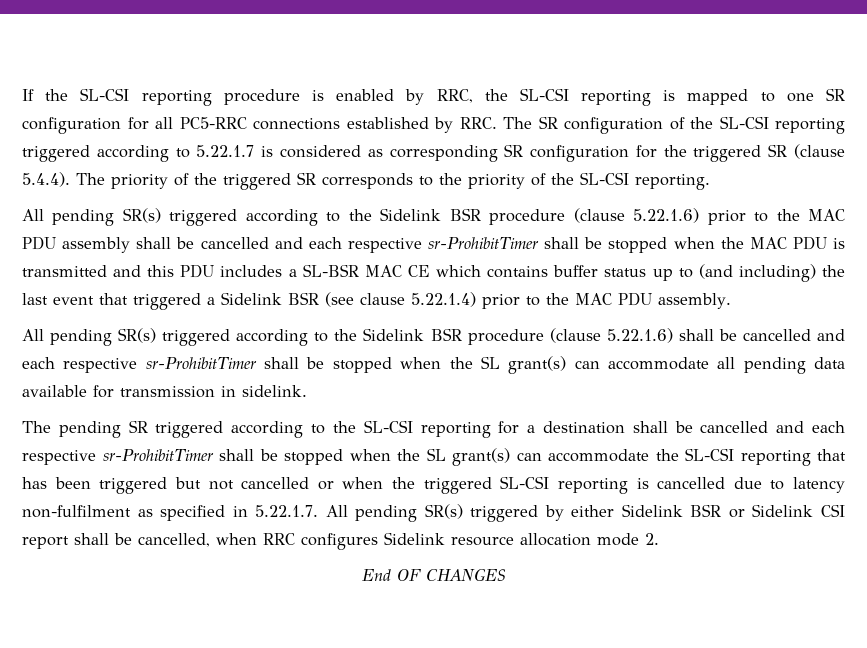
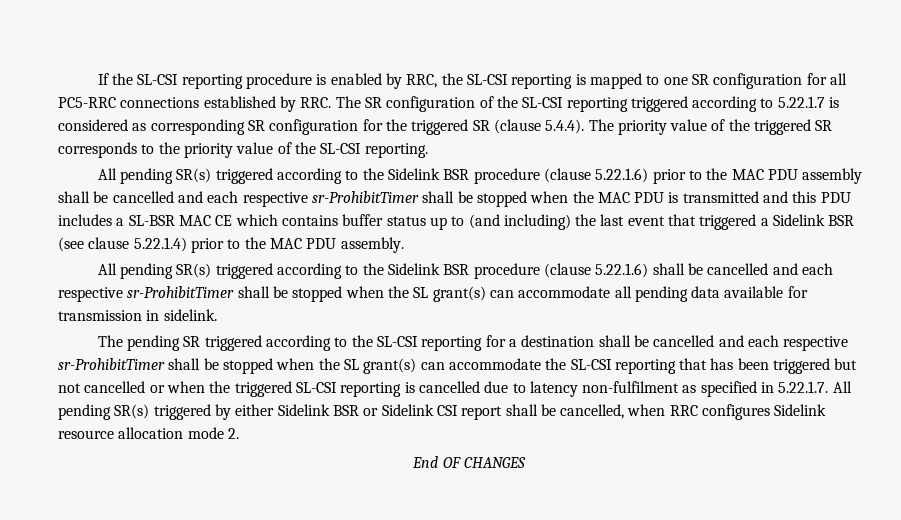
(168, 181) none -> [670,119,708,131] value
(525, 181) none -> [236,142,274,154] value

